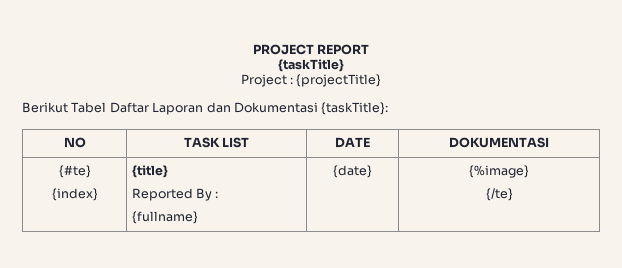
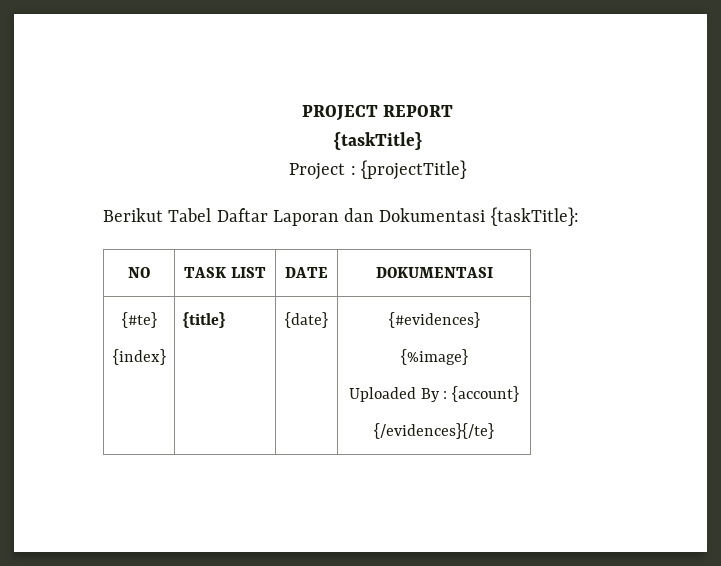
[131,188,219,201] [131,211,198,224] // Reported By : // {fullname} -> (225, 320) none
(372, 171) none -> [388,312,480,328] {#evidences} //
[485,188,513,201] {/te} -> [348,386,520,402] [374,423,494,439] Uploaded By : {account} // {/evidences}{/te}

